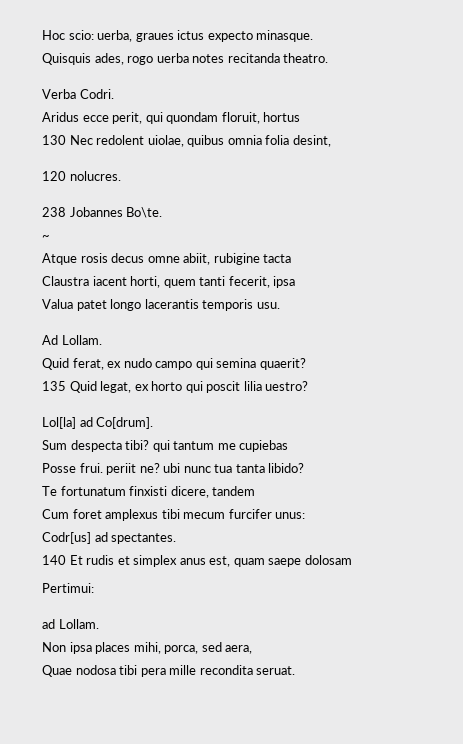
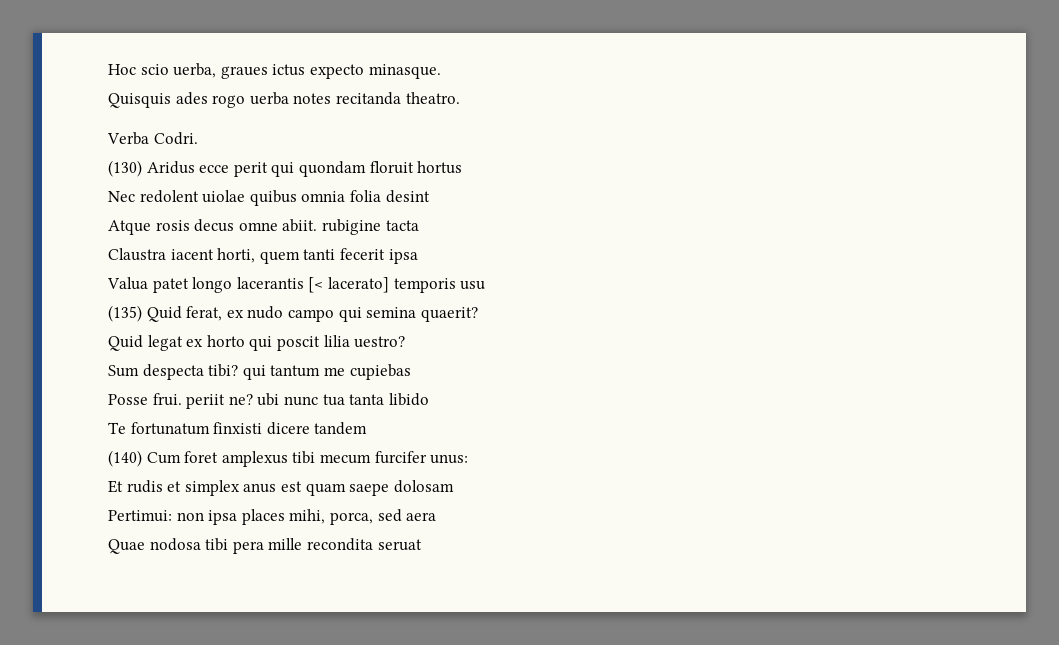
[68,30,94,40] scio: -> [140,64,169,75] scio
[94,53,124,65] ades, -> [175,92,208,105] ades
(114, 94) none -> [108,160,142,177] (130)
[112,112,143,124] perit, -> [233,162,268,177] perit
[221,112,260,124] floruit, -> [369,161,414,174] floruit
[42,135,66,145] 130 -> (463, 167) none
[147,135,184,147] uiolae, -> [202,190,246,203] uiolae
[292,135,331,147] [42,171,121,181] [42,207,163,218] [42,235,50,240] desint, // 120 nolucres. // 238 Jobannes Bo\te. // ~ -> [385,190,430,203] desint
[183,253,211,265] abiit, -> [282,219,318,232] abiit.
[228,276,270,288] fecerit, -> [339,248,385,260] fecerit
[202,299,280,311] [42,335,102,345] temporis usu. // Ad Lollam. // -> [308,277,486,293] [108,305,142,322] [< lacerato] temporis usu // (135)
[42,381,132,393] 135 Quid legat, -> [108,335,183,351] Quid legat
[42,417,154,429] // Lol[la] ad Co[drum]. -> (406, 342) none
[268,463,305,473] libido? -> [388,393,429,406] libido
[170,486,209,498] dicere, -> [266,422,310,435] dicere
(256, 491) none -> [108,450,142,467] (140)
[42,532,177,544] [42,555,66,565] Codr[us] ad spectantes. // 140 -> (469, 459) none
[209,556,231,567] est, -> [280,481,302,492] est
[42,619,99,629] [42,642,66,652] // ad Lollam. // Non -> [176,512,204,521] non
[225,645,253,654] aera, -> [406,512,437,521] aera
[256,666,296,675] seruat. -> [377,539,422,551] seruat

